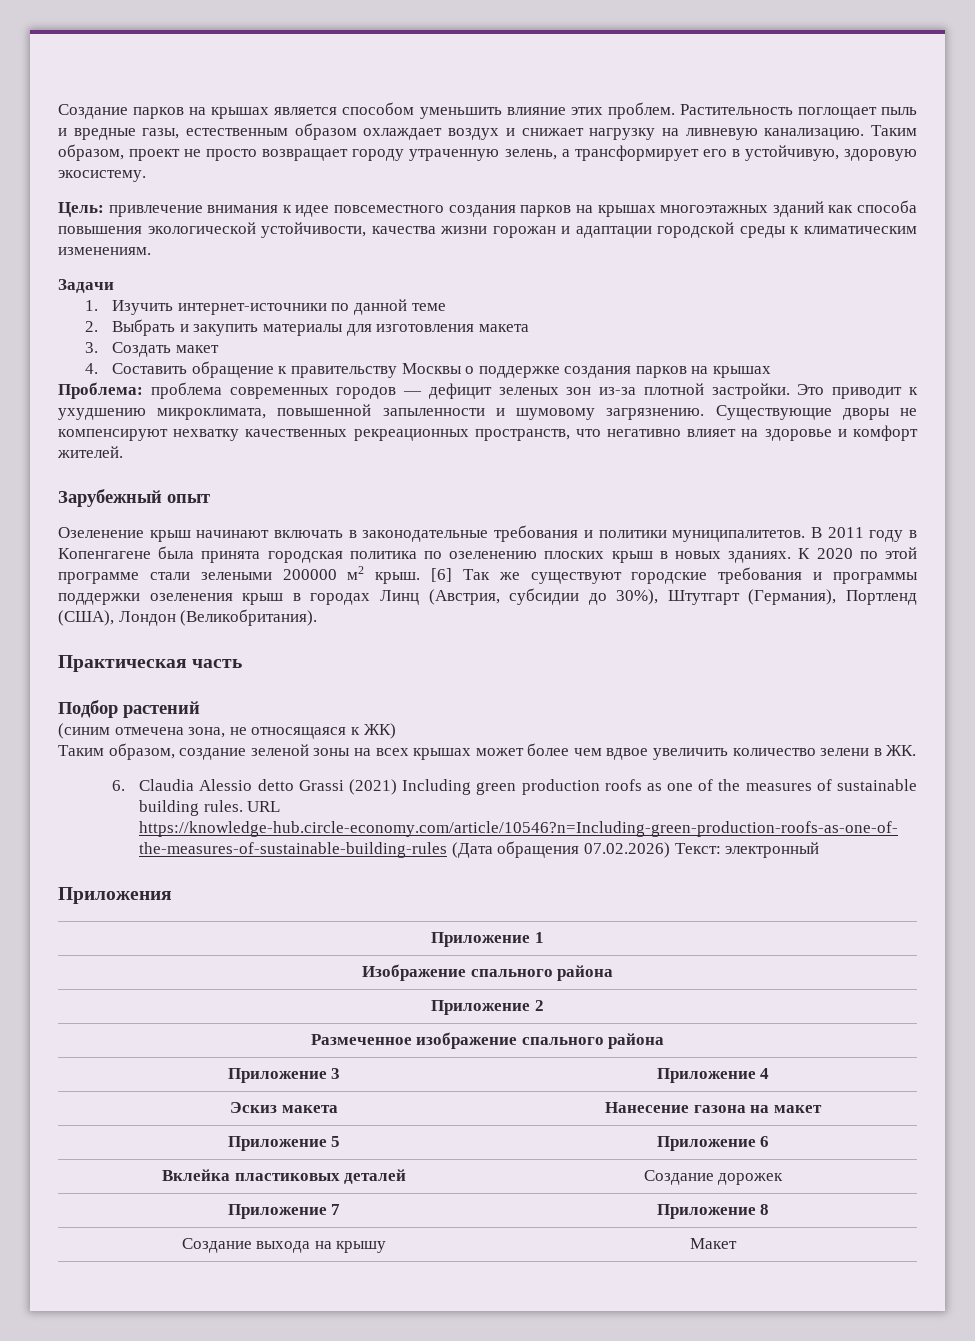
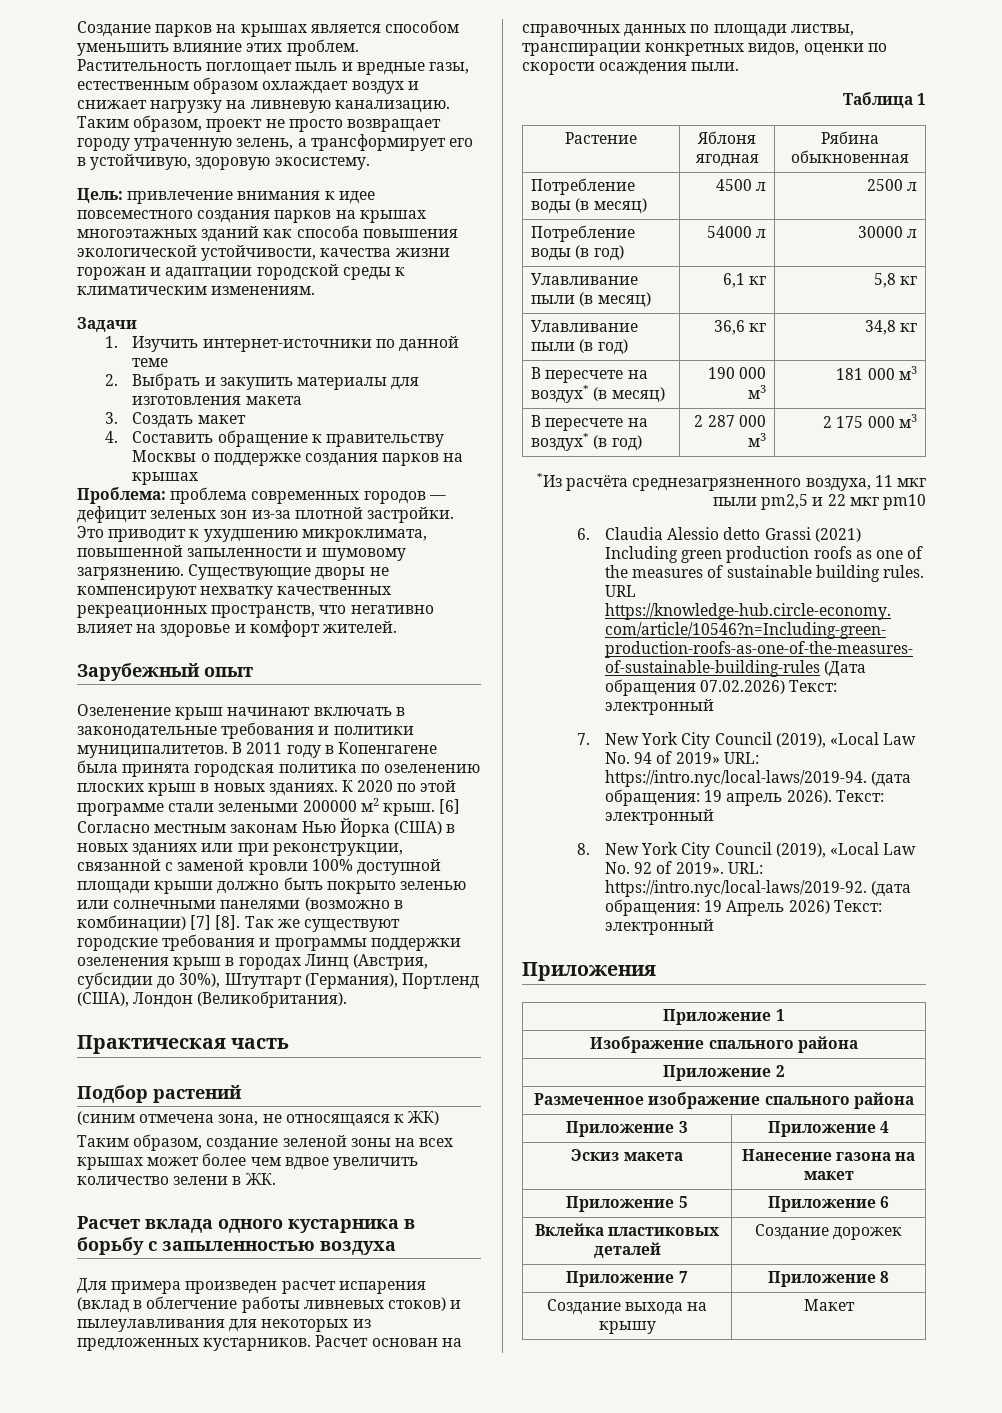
(453, 575) none -> [77,818,456,837] [77,843,403,856] [77,859,441,875] [77,877,466,894] [77,897,403,911] [77,915,241,932] Согласно местным законам Нью Йорка (США) в новых зданиях или при реконструкции, связанной с заменой кровли 100% доступной площади крыши должно быть покрыто зеленью или солнечными панелями (возможно в комбинации) [7] [8].
(917, 750) none -> [77,1216,415,1233] [77,1237,396,1255] [77,1278,426,1294] [77,1296,462,1313] [77,1319,371,1332] [77,1335,462,1351] [522,24,854,37] [522,43,887,56] [522,62,740,75] [842,92,926,108] [565,132,637,144] [697,131,756,144] [695,154,759,167] [821,131,879,144] [791,150,909,163] [531,178,636,195] [531,198,647,214] [715,179,766,191] [866,179,917,191] [531,225,636,242] [531,245,624,261] [706,226,766,238] [857,226,917,238] [531,273,639,285] [531,292,651,308] [722,273,766,288] [873,273,917,288] [531,320,639,332] [531,339,628,355] [713,320,766,335] [864,320,917,335] [531,367,648,383] [531,385,665,403] [707,367,766,379] [747,385,766,399] [836,366,917,380] [531,415,648,431] [531,433,642,451] [694,415,766,427] [747,433,766,447] [823,414,917,428] [537,473,926,491] [713,494,926,510] // Расчет вклада одного кустарника в борьбу с запыленностью воздуха // Для примера произведен расчет испарения (вклад в облегчение работы ливневых стоков) и пылеулавливания для некоторых из предложенных кустарников. Расчет основан на справочных данных по площади листвы, транспирации конкретных видов, оценки по скорости осаждения пыли. // Таблица 1 // Растение | Яблоня ягодная | Рябина обыкновенная // Потребление воды (в месяц) | 4500 л | 2500 л // Потребление воды (в год) | 54000 л | 30000 л // Улавливание пыли (в месяц) | 6,1 кг | 5,8 кг // Улавливание пыли (в год) | 36,6 кг | 34,8 кг // В пересчете на воздух* (в месяц) | 190 000 м3 | 181 000 м3 // В пересчете на воздух* (в год) | 2 287 000 м3 | 2 175 000 м3 // *Из расчёта среднезагрязненного воздуха, 11 мкг пыли pm2,5 и 22 мкг pm10
(820, 850) none -> [577,732,917,749] [604,751,759,764] [604,770,912,787] [604,789,884,806] [604,809,714,825] [577,842,917,859] [604,861,763,874] [604,880,912,897] [604,899,882,916] [604,919,714,935] // 7. New York City Council (2019), «Local Law No. 94 of 2019» URL: https://intro.nyc/local-laws/2019-94. (дата обращения: 19 апрель 2026). Текст: электронный // 8. New York City Council (2019), «Local Law No. 92 of 2019». URL: https://intro.nyc/local-laws/2019-92. (дата обращения: 19 Апрель 2026) Текст: электронный

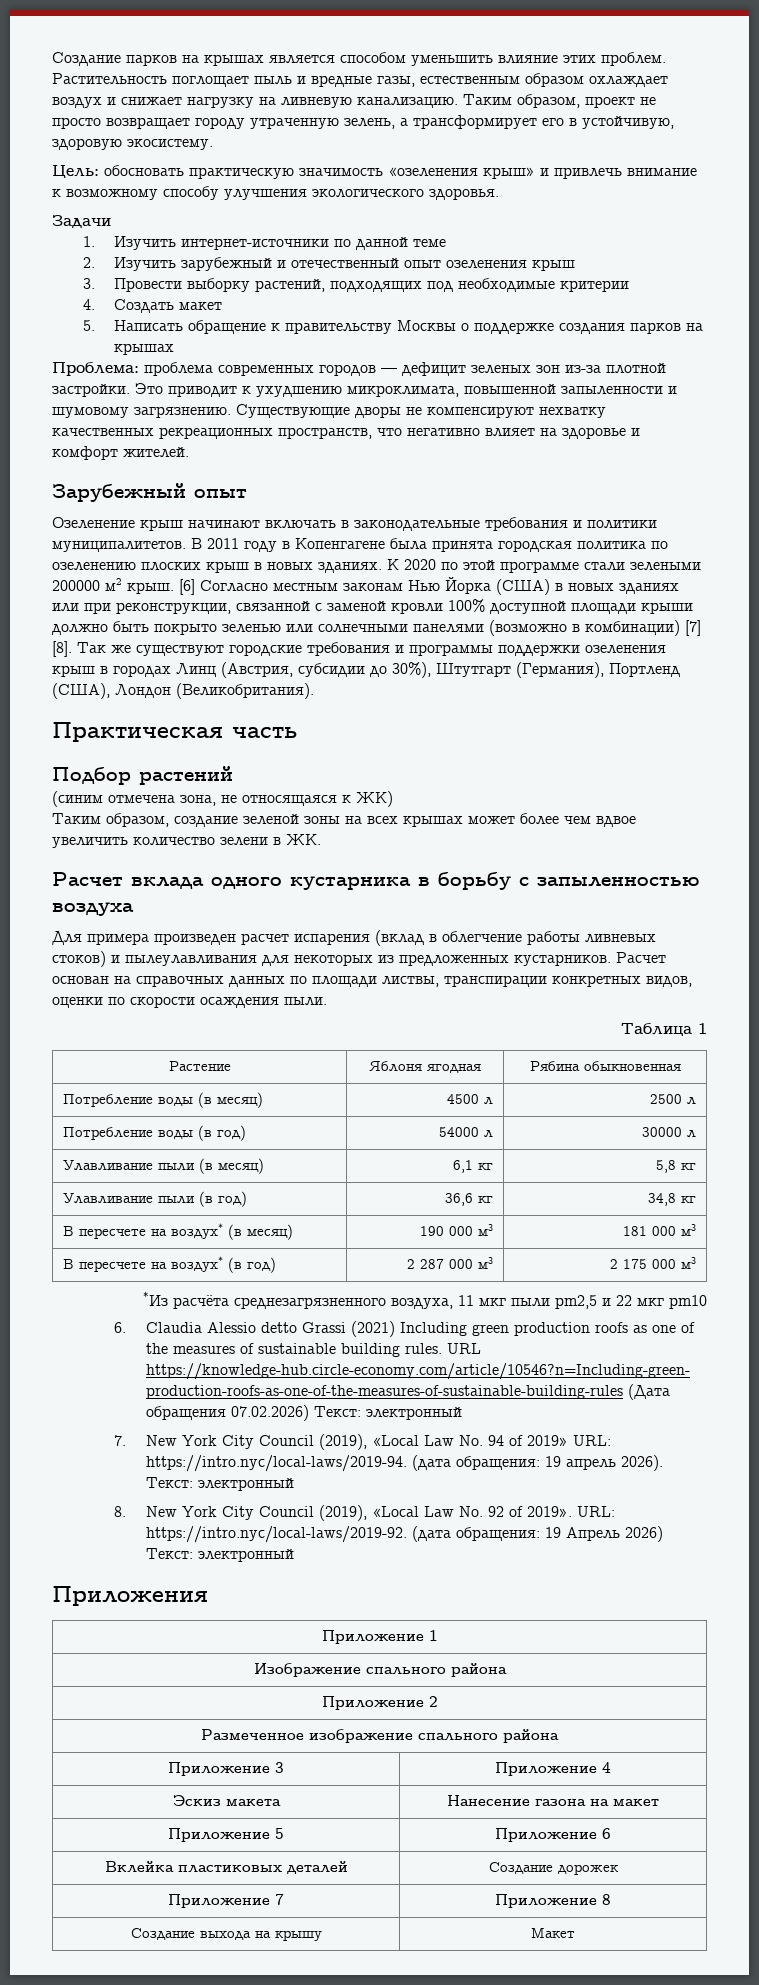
[127,191,375,204] [77,210,426,223] [77,225,458,242] [77,245,450,261] [77,264,405,280] [77,286,316,295] привлечение внимания к идее повсеместного создания парков на крышах многоэтажных зданий как способа повышения экологической устойчивости, качества жизни горожан и адаптации городской среды к климатическим изменениям. -> [104,165,697,179] [52,186,499,200] обосновать практическую значимость «озеленения крыш» и привлечь внимание к возможному способу улучшения экологического здоровья.
[132,373,420,390] [132,396,302,405] [104,412,118,424] Выбрать и закупить материалы для изготовления макета // 3. -> [114,257,576,271] [83,278,630,292] [83,299,96,310] Изучить зарубежный и отечественный опыт озеленения крыш // 3. Провести выборку растений, подходящих под необходимые критерии // 4.
[104,431,214,443] 4. Составить -> [83,320,184,331] 5. Написать

